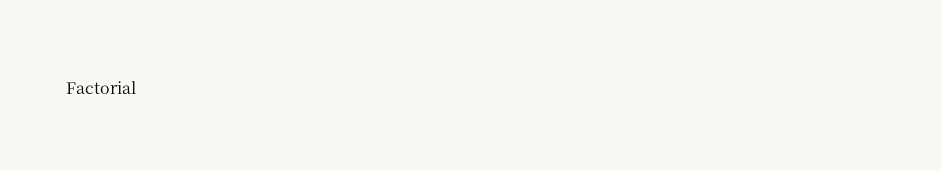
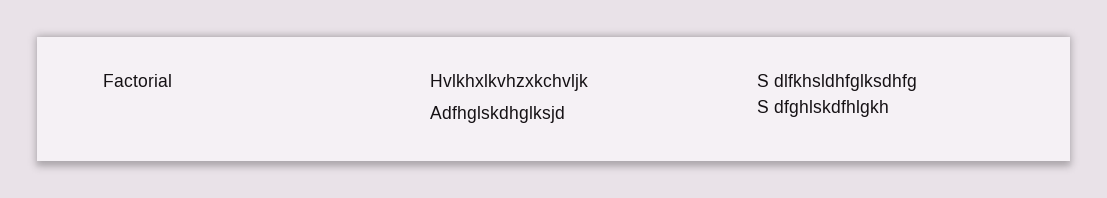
(136, 87) none -> [430,74,588,91] [430,106,565,123] [757,74,917,91] [757,100,889,117] // Hvlkhxlkvhzxkchvljk // Adfhglskdhglksjd // S dlfkhsldhfglksdhfg // S dfghlskdfhlgkh

